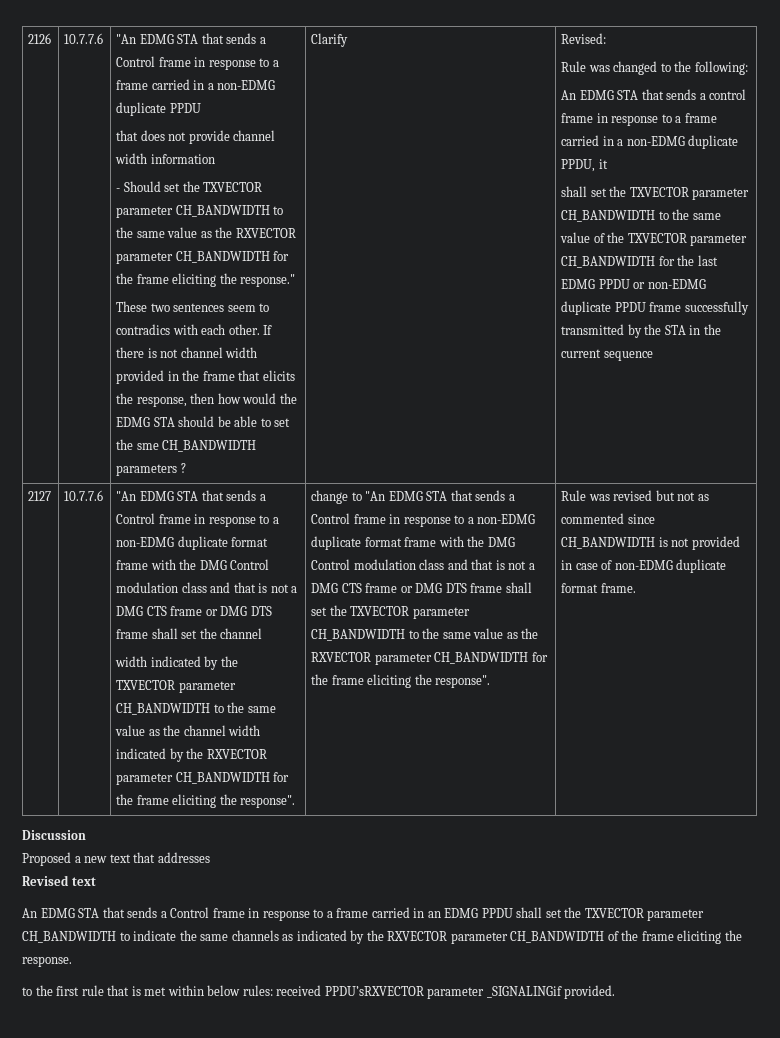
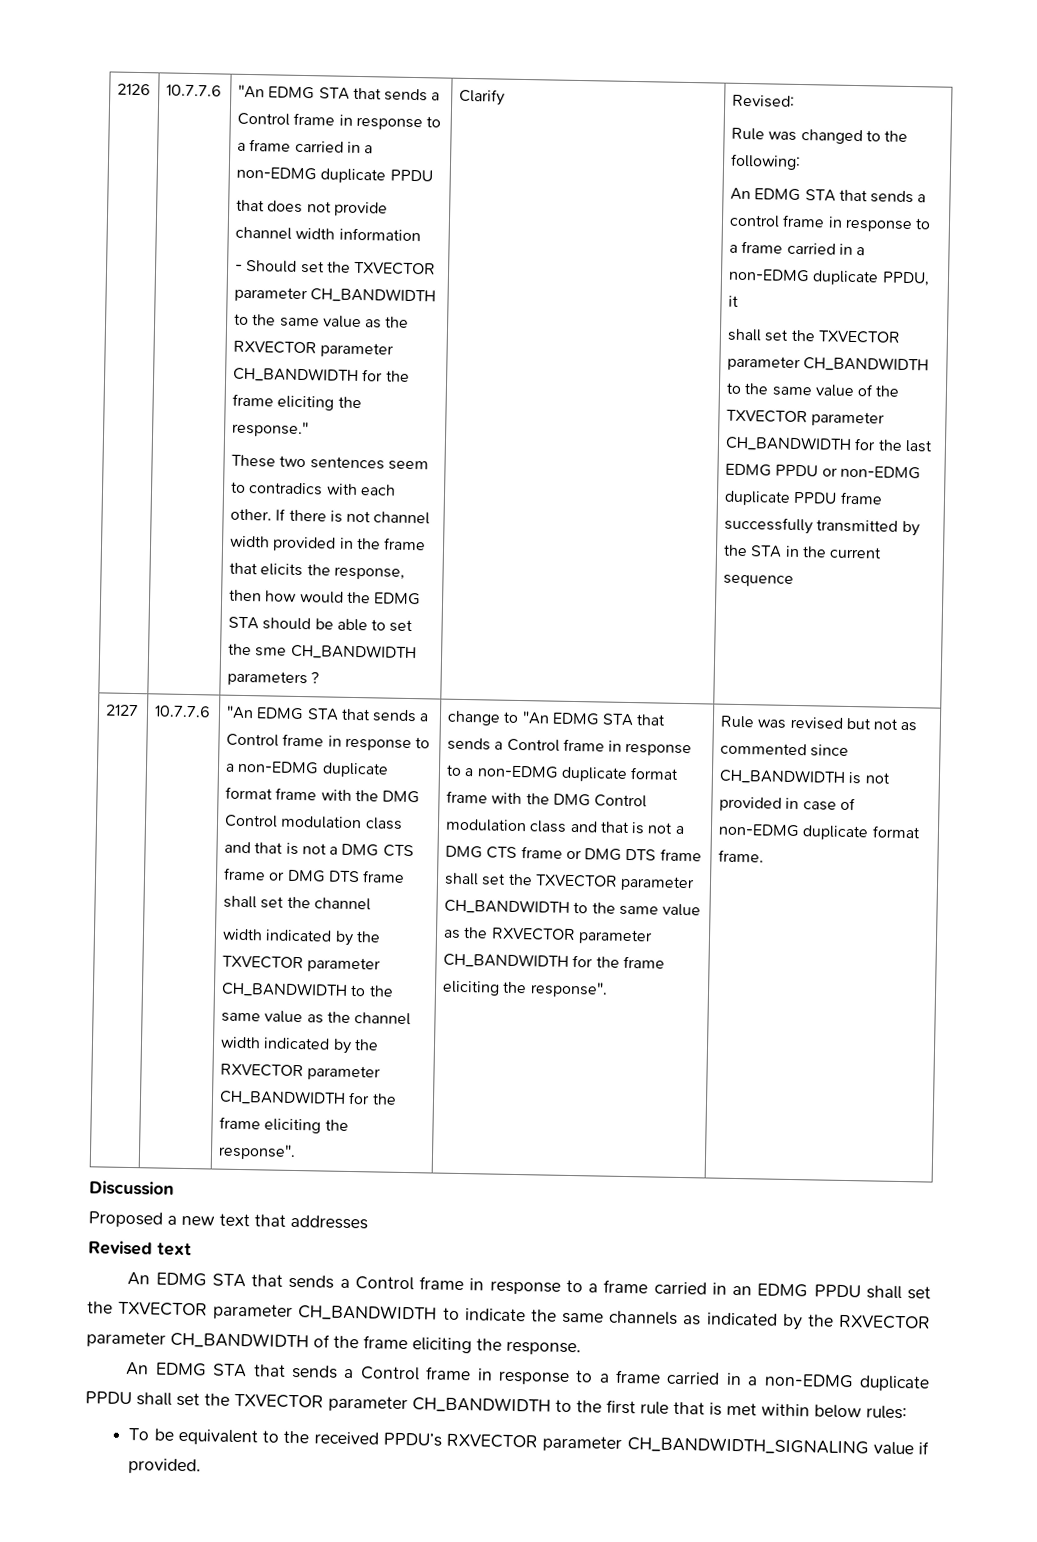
(72, 961) none -> [125,1361,930,1392] [85,1391,551,1414] An EDMG STA that sends a Control frame in response to a frame carried in a non-EDMG duplicate PPDU shall set the TXVECTOR parameter CH_BANDWIDTH
[276,985,562,999] received PPDU’sRXVECTOR parameter _SIGNALINGif -> [128,1428,929,1456] // To be equivalent to the received PPDU’s RXVECTOR parameter CH_BANDWIDTH_SIGNALING value if

